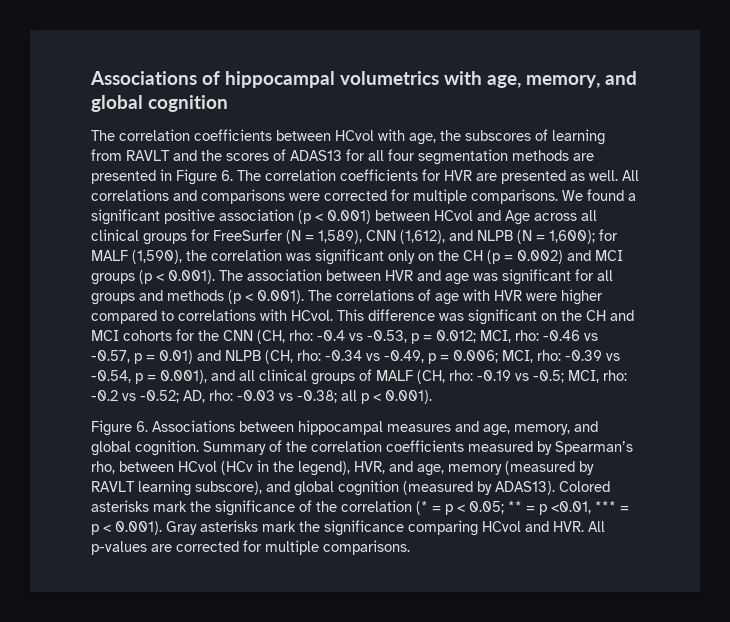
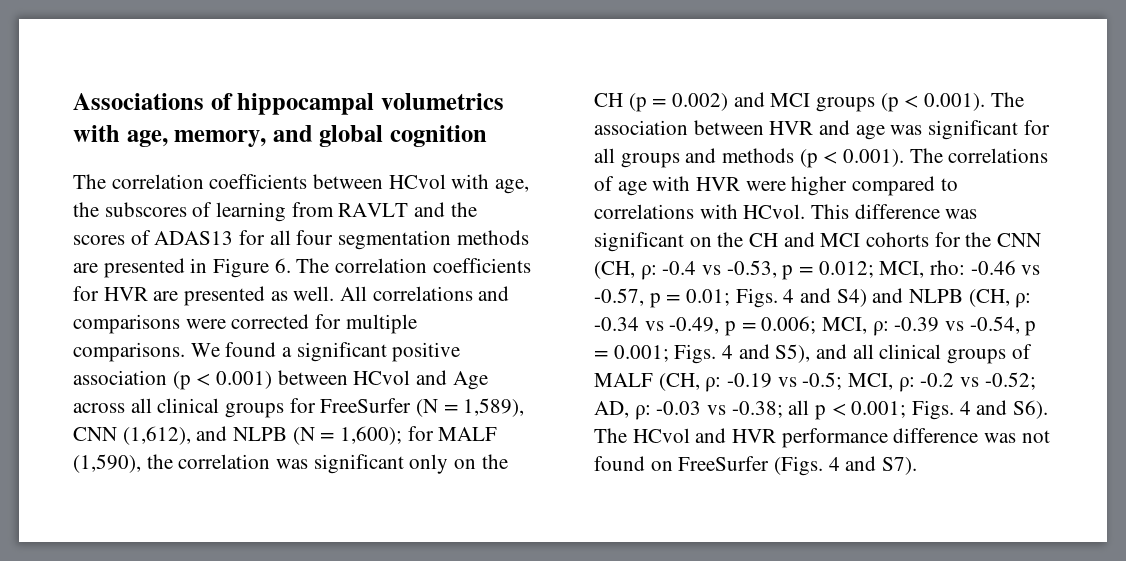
[289,330,313,341] rho: -> [640,265,657,280] ρ:
[159,350,193,364] 0.01) -> [686,288,867,308] 0.01; Figs. 4 and S4)
[297,350,321,361] rho: -> [1015,293,1032,308] ρ:
[537,350,561,361] rho: -> [872,321,889,336] ρ:
[160,370,207,384] 0.001), -> [613,344,811,364] 0.001; Figs. 4 and S5),
[449,370,473,381] rho: -> [705,377,722,392] ρ:
[603,370,627,381] rho: -> [898,377,915,392] ρ:
[209,390,233,401] rho: -> [634,405,651,420] ρ:
[385,390,432,404] [91,420,598,436] [91,440,633,456] [91,460,594,476] [91,480,610,496] [91,500,629,516] [91,520,605,536] [91,540,410,555] 0.001). // Figure 6. Associations between hippocampal measures and age, memory, and global cognition. Summary of the correlation coefficients measured by Spearman’s rho, between HCvol (HCv in the legend), HVR, and age, memory (measured by RAVLT learning subscore), and global cognition (measured by ADAS13). Colored asterisks mark the significance of the correlation (* = p < 0.05; ** = p <0.01, *** = p < 0.001). Gray asterisks mark the significance comparing HCvol and HVR. All p-values are corrected for multiple comparisons. -> [851,400,1049,420] [594,428,1050,448] [594,456,918,476] 0.001; Figs. 4 and S6). The HCvol and HVR performance difference was not found on FreeSurfer (Figs. 4 and S7).

